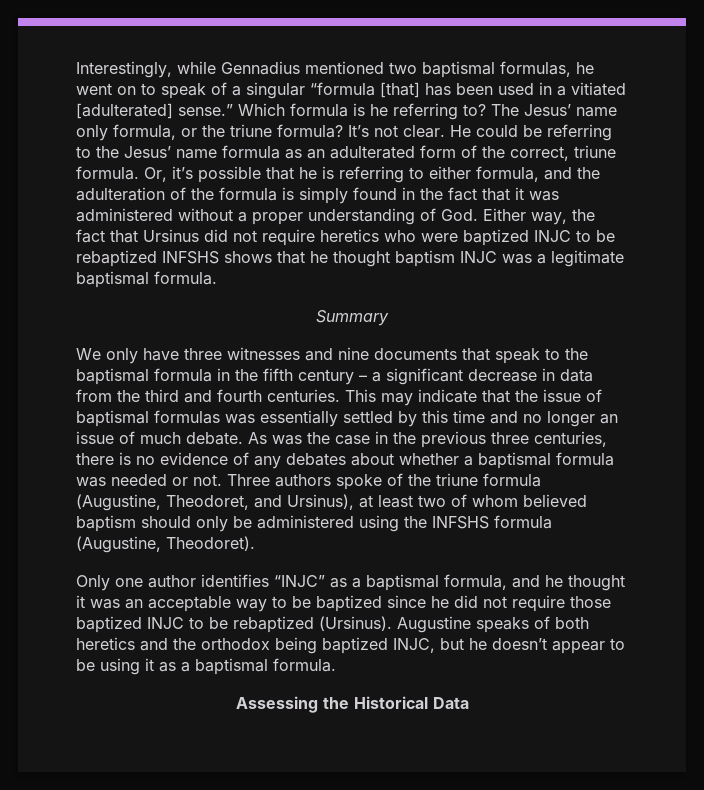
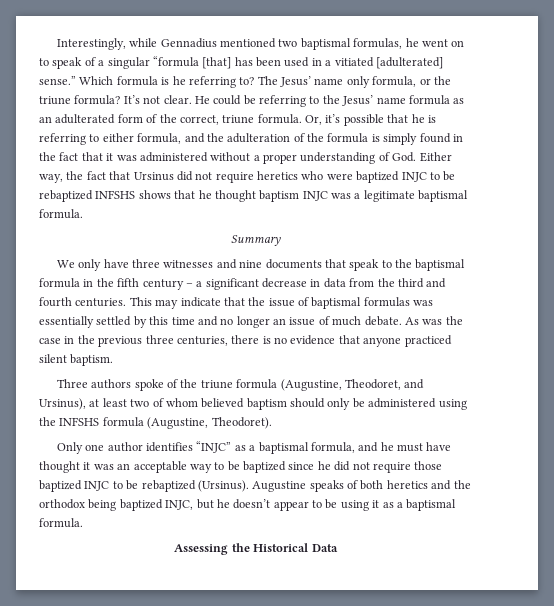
[233,452,614,469] [76,474,222,487] of any debates about whether a baptismal formula was needed or not. -> [338,335,452,347] [39,354,114,366] that anyone practiced silent baptism. //
(563, 581) none -> [397,442,452,452] must have

